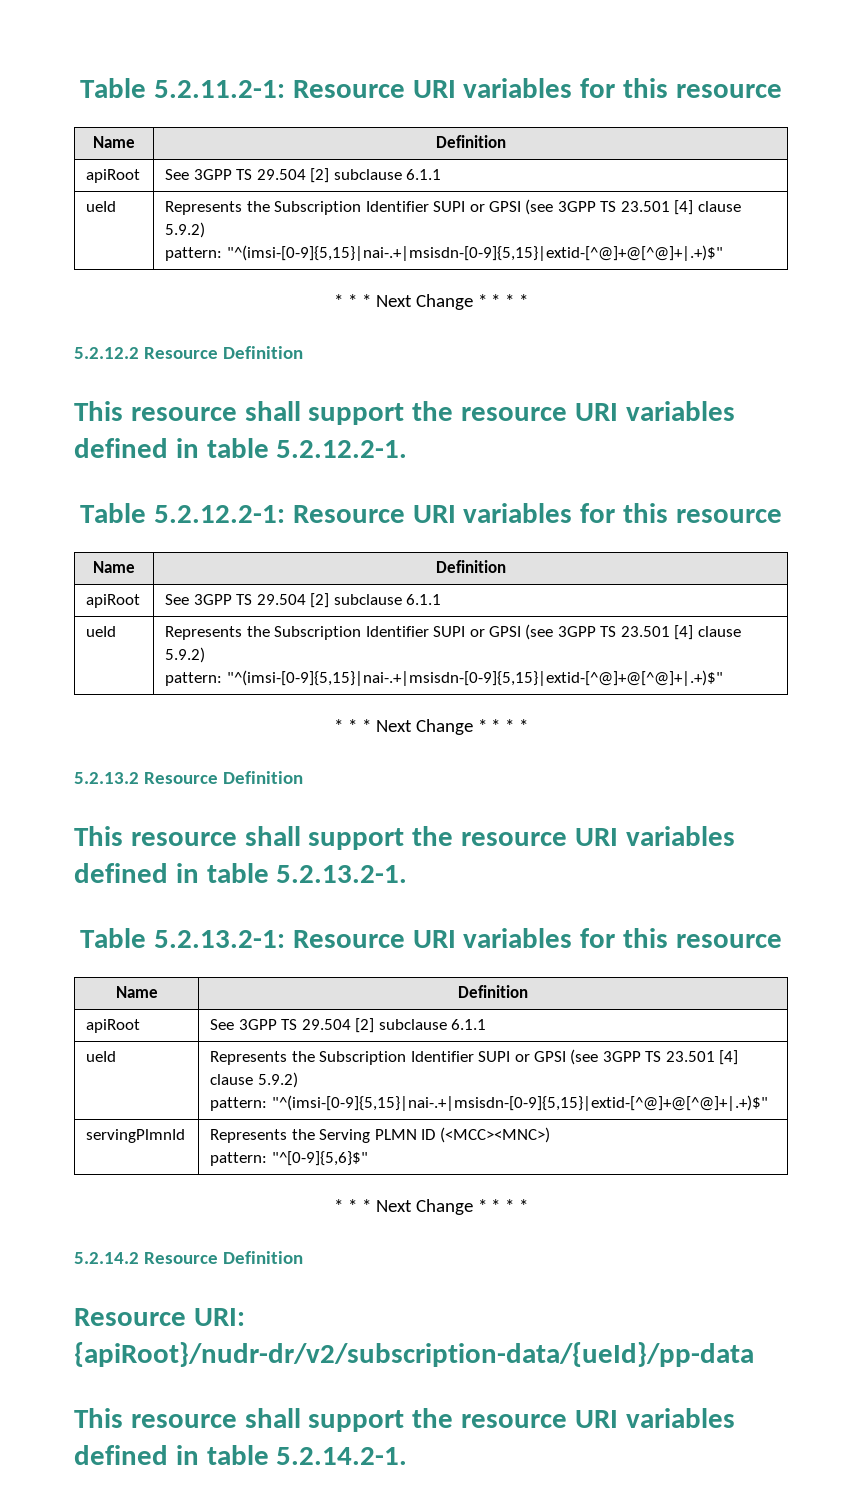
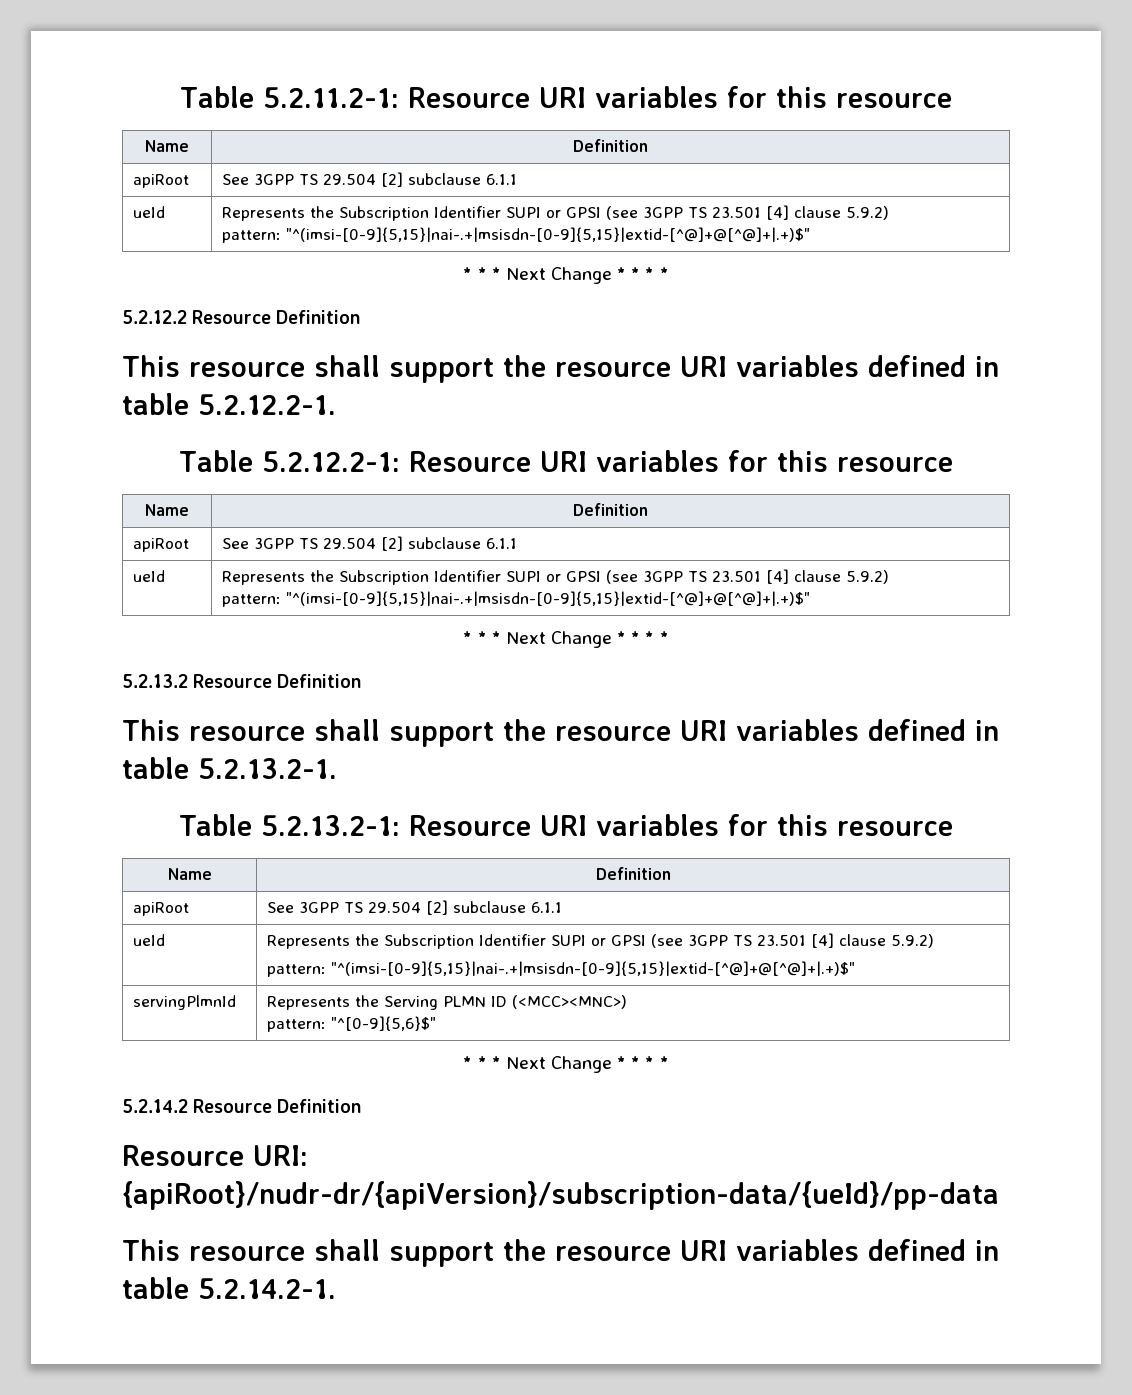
[74,1342,754,1367] {apiRoot}/nudr-dr/v2/subscription-data/{ueId}/pp-data -> [122,1181,999,1210] {apiRoot}/nudr-dr/{apiVersion}/subscription-data/{ueId}/pp-data

